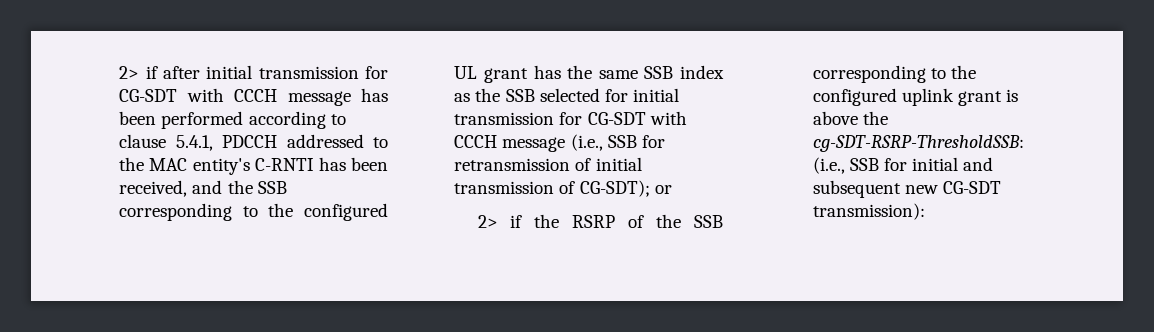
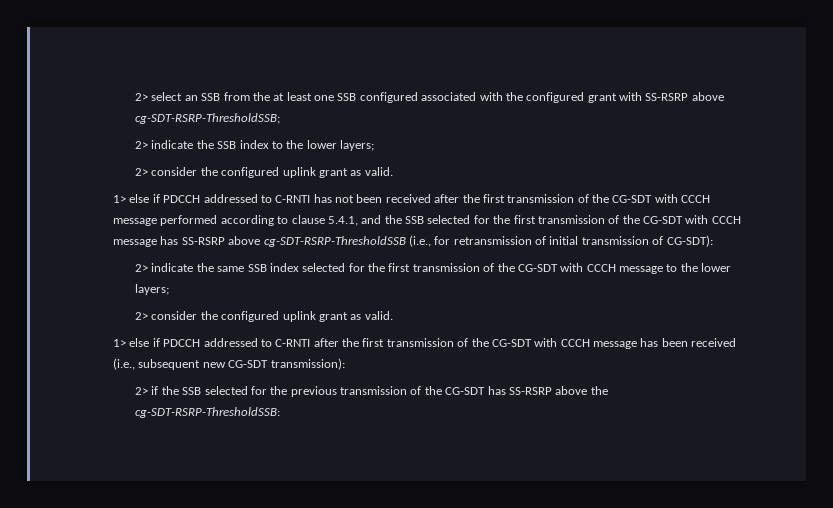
[119,65,389,79] 2> if after initial transmission for -> [135,92,724,103] [135,113,281,124] [135,140,375,151] [135,167,393,178] [113,194,711,203] [113,215,741,226] [113,235,713,247] [135,263,732,274] [135,284,170,295] [135,311,393,322] [113,338,489,347] 2> select an SSB from the at least one SSB configured associated with the configured grant with SS-RSRP above cg-SDT-RSRP-ThresholdSSB; // 2> indicate the SSB index to the lower layers; // 2> consider the configured uplink grant as valid. // 1> else if PDCCH addressed to C-RNTI has not been received after the first transmission of the CG-SDT with CCCH message performed according to clause 5.4.1, and the SSB selected for the first transmission of the CG-SDT with CCCH message has SS-RSRP above cg-SDT-RSRP-ThresholdSSB (i.e., for retransmission of initial transmission of CG-SDT): // 2> indicate the same SSB index selected for the first transmission of the CG-SDT with CCCH message to the lower layers; // 2> consider the configured uplink grant as valid. // 1> else if PDCCH addressed to C-RNTI after the first transmission of the
[161,111,346,129] [119,134,388,151] [119,157,388,175] [119,180,287,197] [119,203,388,221] [454,65,724,83] [454,88,679,102] [454,111,687,125] [454,134,665,152] [454,157,642,171] [454,180,672,197] [477,214,723,228] [812,65,976,83] [812,88,1018,106] [812,111,888,125] [812,135,1024,152] [812,157,994,174] [812,180,1001,198] [812,203,925,220] performed according to clause 5.4.1, PDCCH addressed to the MAC entity's C-RNTI has been received, and the SSB corresponding to the configured UL grant has the same SSB index as the SSB selected for initial transmission for CG-SDT with CCCH message (i.e., SSB for retransmission of initial transmission of CG-SDT); or // 2> if the RSRP of the SSB corresponding to the configured uplink grant is above the cg-SDT-RSRP-ThresholdSSB: (i.e., SSB for initial and subsequent new CG-SDT transmission): -> [691,338,737,347] [113,358,345,370] [135,386,608,397] [135,407,281,418] received (i.e., subsequent new CG-SDT transmission): // 2> if the SSB selected for the previous transmission of the CG-SDT has SS-RSRP above the cg-SDT-RSRP-ThresholdSSB:

